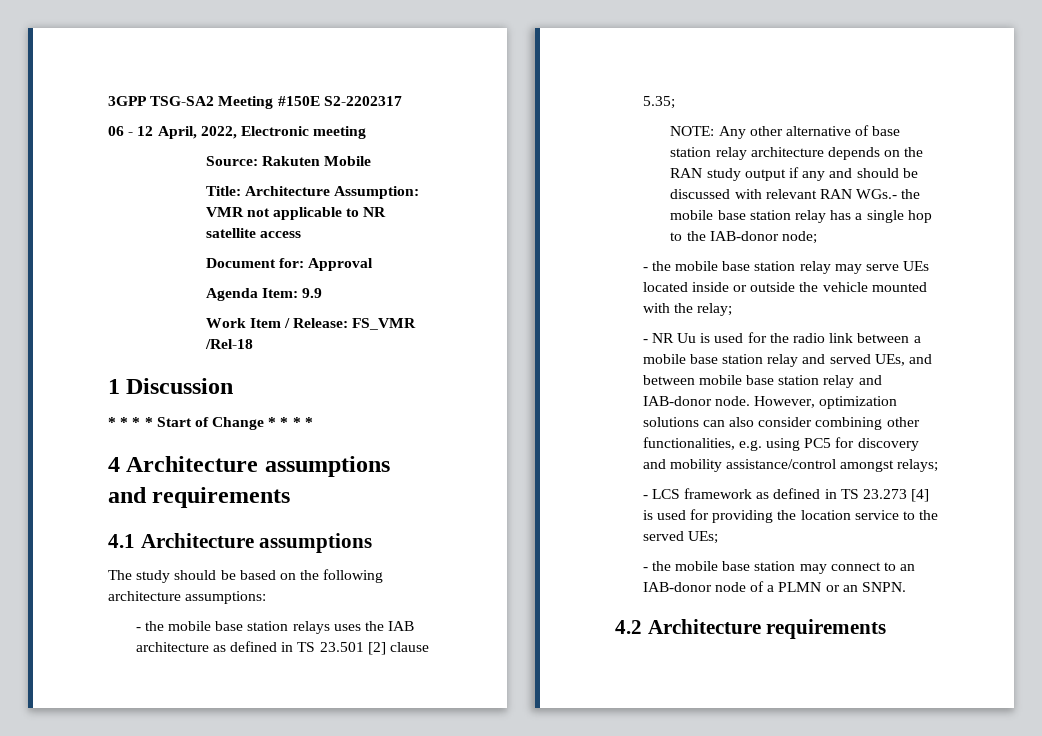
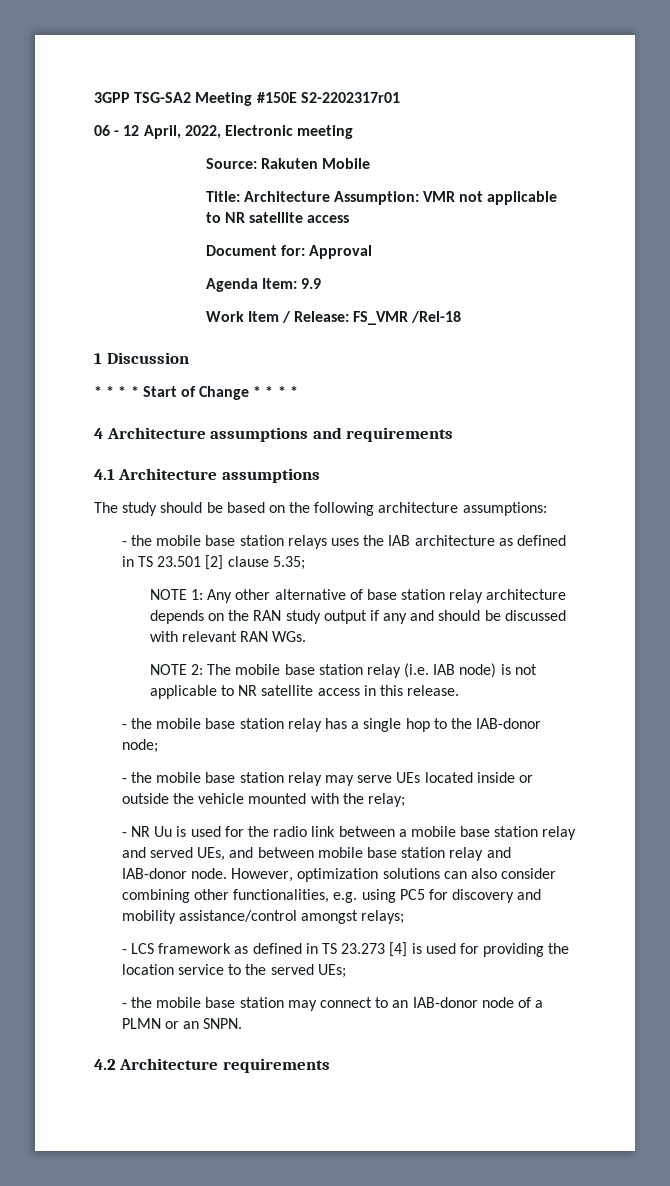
[323,96,402,106] S2-2202317 -> [300,92,400,103] S2-2202317r01
[670,126,715,136] NOTE: -> [149,589,203,600] NOTE 1:
[856,189,898,199] WGs.- -> [272,631,307,642] [149,663,537,678] [149,685,460,699] [121,724,127,729] WGs. // NOTE 2: The mobile base station relay (i.e. IAB node) is not applicable to NR satellite access in this release. // -

